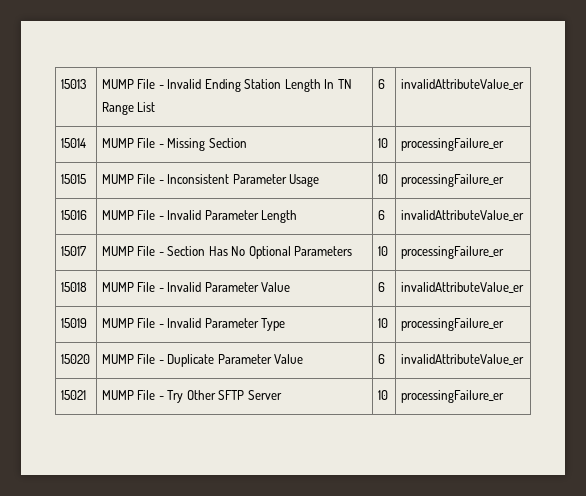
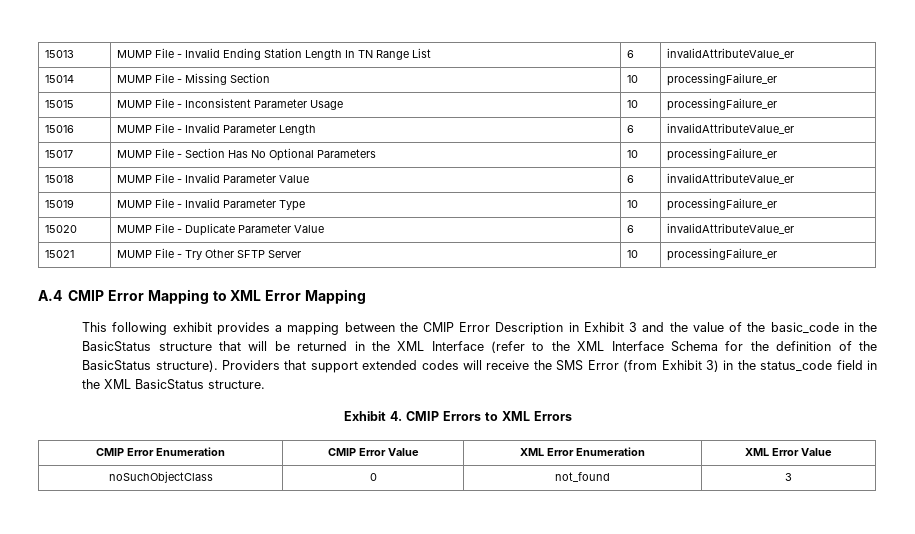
(504, 396) none -> [38,289,366,304] [82,322,878,335] [82,341,878,353] [82,360,877,373] [82,379,266,390] [343,411,572,421] [96,447,225,456] [327,448,419,456] [520,447,645,456] [745,448,832,456] [108,471,213,483] [369,473,377,481] [555,472,610,482] [785,473,792,481] // A.4 CMIP Error Mapping to XML Error Mapping // This following exhibit provides a mapping between the CMIP Error Description in Exhibit 3 and the value of the basic_code in the BasicStatus structure that will be returned in the XML Interface (refer to the XML Interface Schema for the definition of the BasicStatus structure). Providers that support extended codes will receive the SMS Error (from Exhibit 3) in the status_code field in the XML BasicStatus structure. // Exhibit 4. CMIP Errors to XML Errors // CMIP Error Enumeration | CMIP Error Value | XML Error Enumeration | XML Error Value // noSuchObjectClass | 0 | not_found | 3

